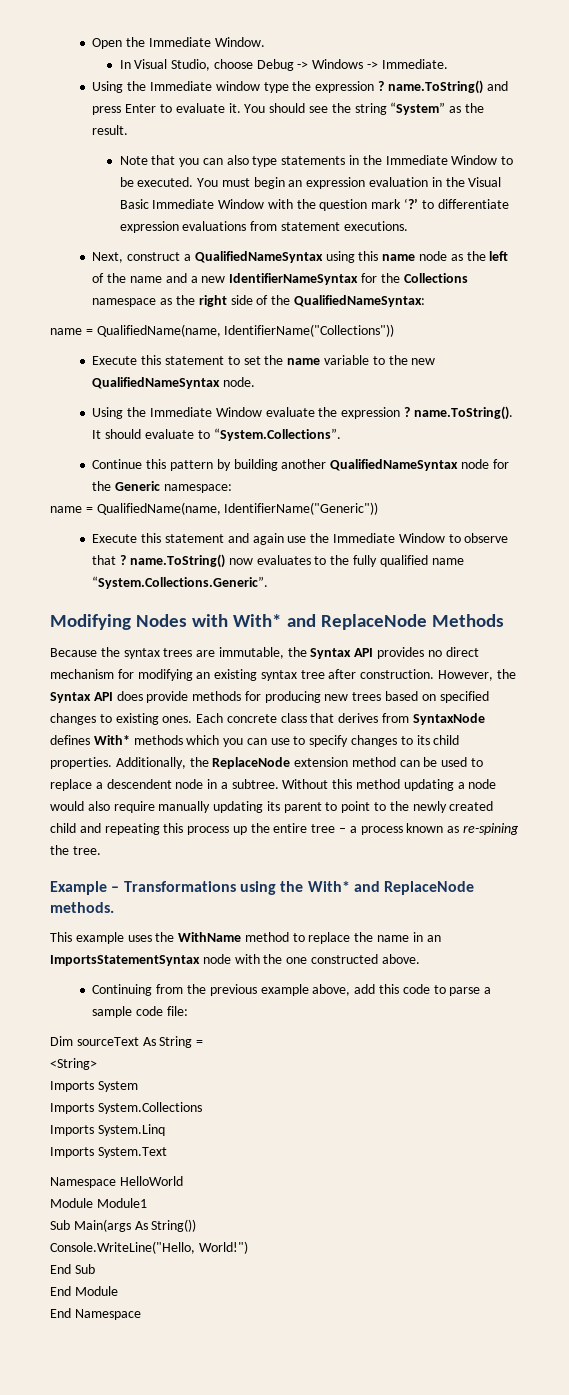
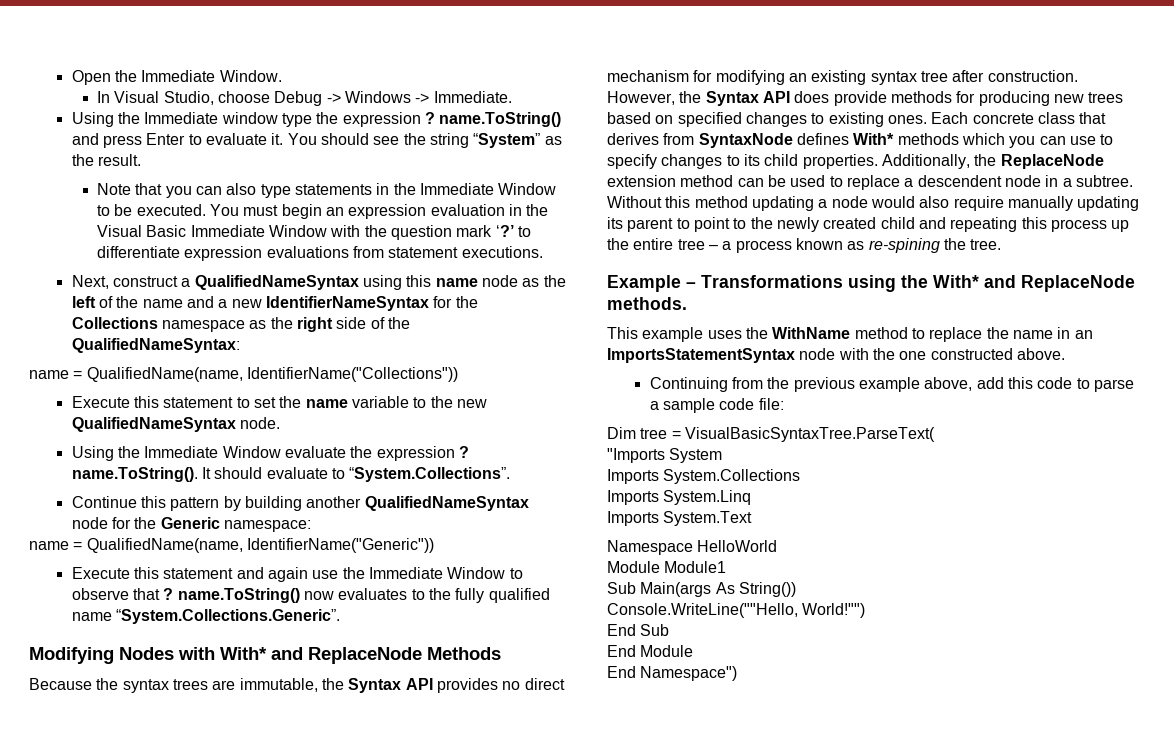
[76,1036,204,1048] [50,1058,97,1070] [50,1081,94,1092] sourceText As String = // <String> // Imports -> [640,427,935,442] [607,448,665,463] tree = VisualBasicSyntaxTree.ParseText( // "Imports
[50,1241,248,1254] Console.WriteLine("Hello, World!") -> [607,603,866,618] Console.WriteLine(""Hello, World!"")
[74,1309,141,1320] Namespace -> [640,666,738,681] Namespace")

